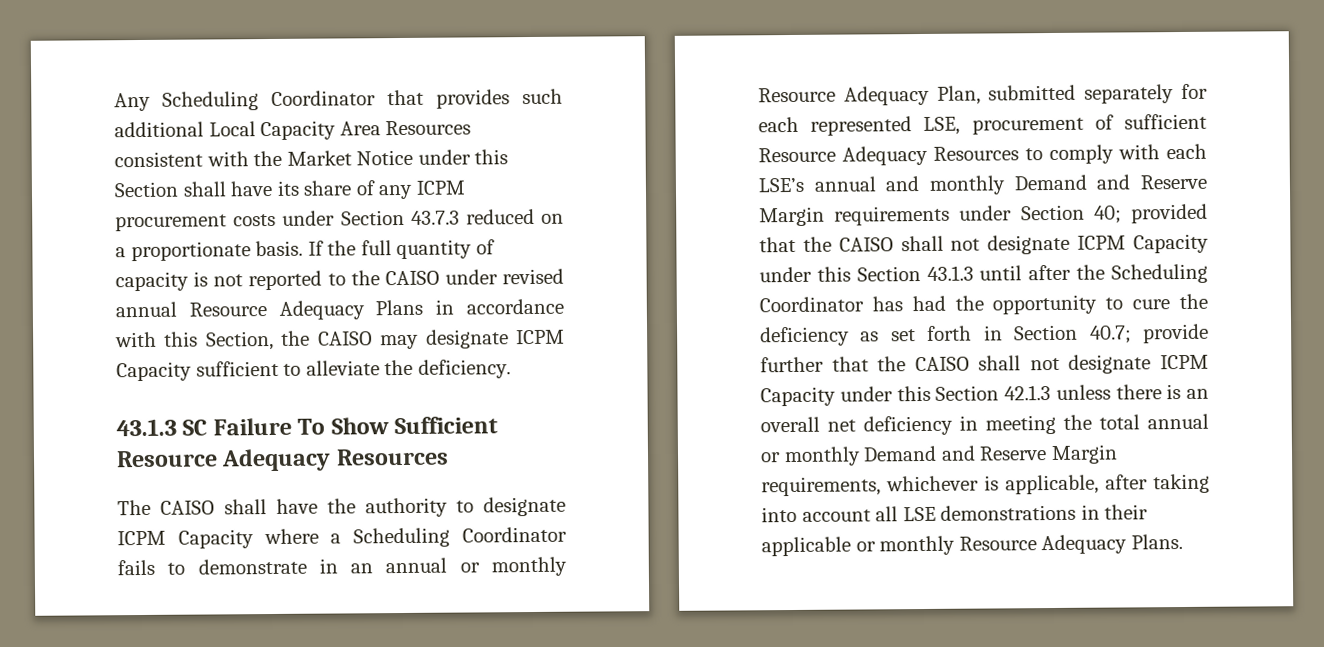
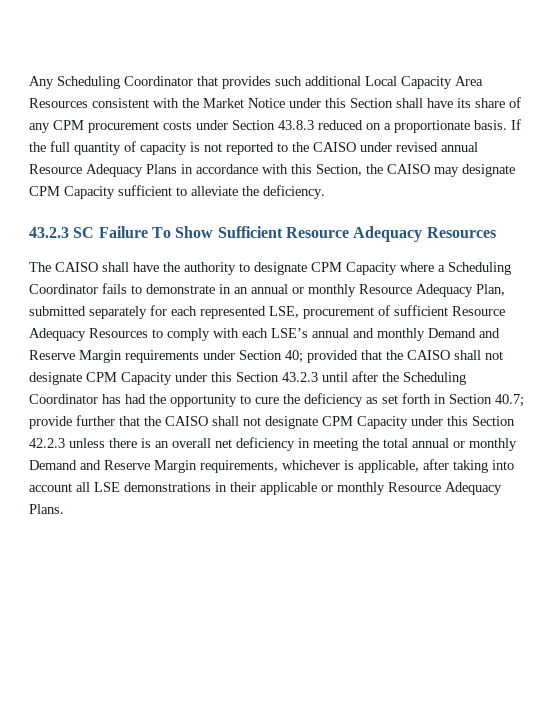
[415,180,466,195] ICPM -> [53,120,84,130] CPM
[410,210,460,225] 43.7.3 -> [278,120,314,130] 43.8.3
[516,329,565,345] ICPM -> [29,186,60,196] CPM
[116,418,177,437] 43.1.3 -> [29,227,69,238] 43.2.3
[117,530,166,546] ICPM -> [311,262,342,272] CPM
[1077,233,1209,254] [759,265,974,283] ICPM Capacity under this Section 43.1.3 -> [86,372,318,385] CPM Capacity under this Section 43.2.3
[1160,354,1209,370] [760,385,1051,407] ICPM Capacity under this Section 42.1.3 -> [322,416,515,429] [29,438,65,448] CPM Capacity under this Section 42.2.3

